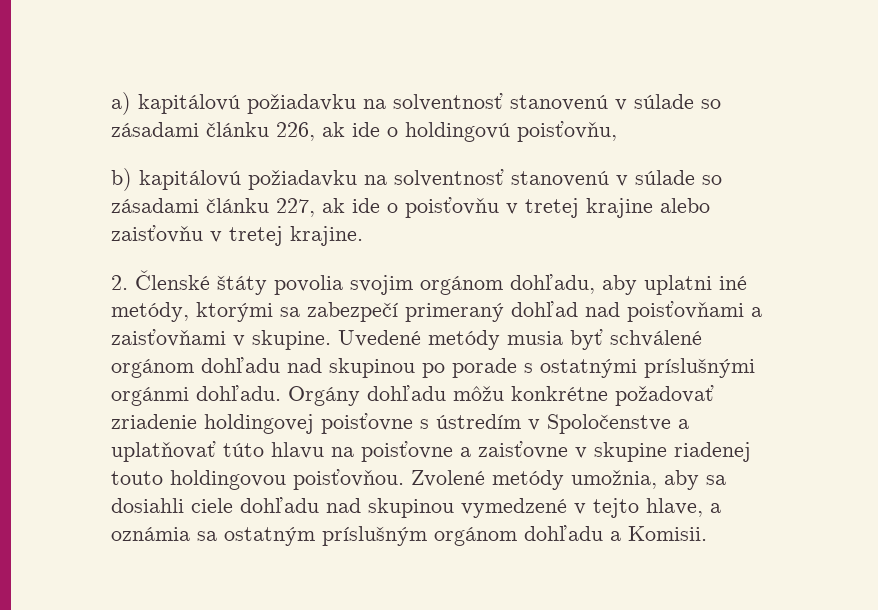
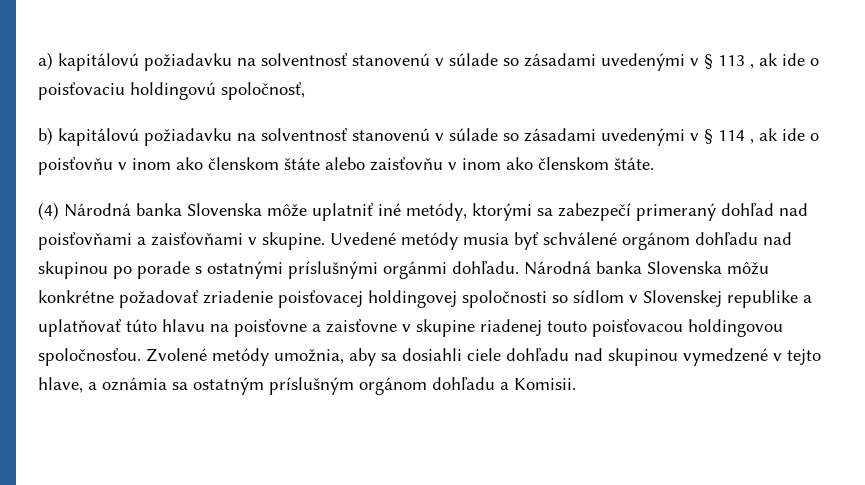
[206,121,617,142] článku 226, ak ide o holdingovú poisťovňu, -> [601,53,819,71] [38,82,305,100] uvedenými v § 113 , ak ide o poisťovaciu holdingovú spoločnosť,
[206,198,315,217] článku 227, -> [601,128,754,146] uvedenými v § 114 ,
[525,198,710,218] [111,225,363,246] [111,270,712,295] tretej krajine alebo zaisťovňu v tretej krajine. // 2. Členské štáty povolia svojim orgánom dohľadu, aby uplatni -> [132,157,654,171] [38,202,373,221] inom ako členskom štáte alebo zaisťovňu v inom ako členskom štáte. // (4) Národná banka Slovenska môže uplatniť
[288,385,446,406] Orgány dohľadu -> [524,261,722,275] Národná banka Slovenska
[204,413,671,434] holdingovej poisťovne s ústredím v Spoločenstve -> [278,290,798,308] poisťovacej holdingovej spoločnosti so sídlom v Slovenskej republike
[170,469,404,490] holdingovou poisťovňou. -> [592,319,783,337] [38,348,141,366] poisťovacou holdingovou spoločnosťou.

